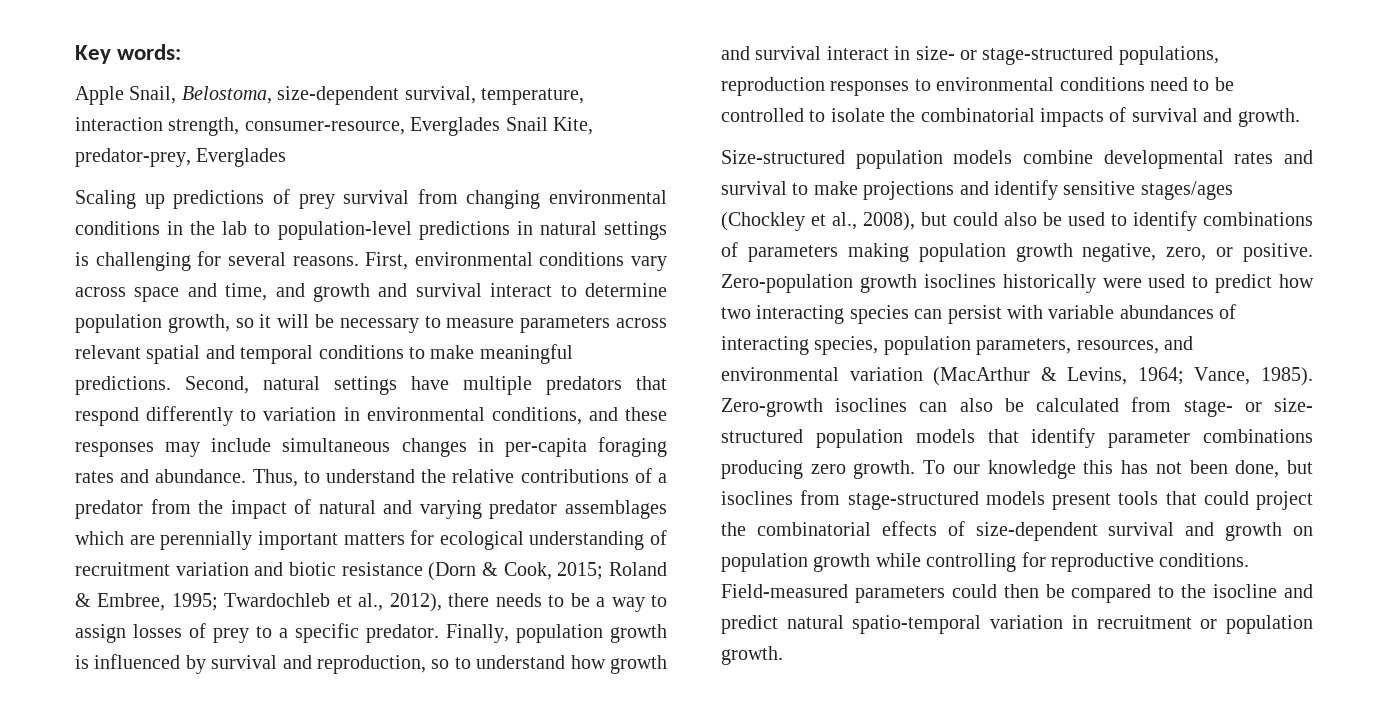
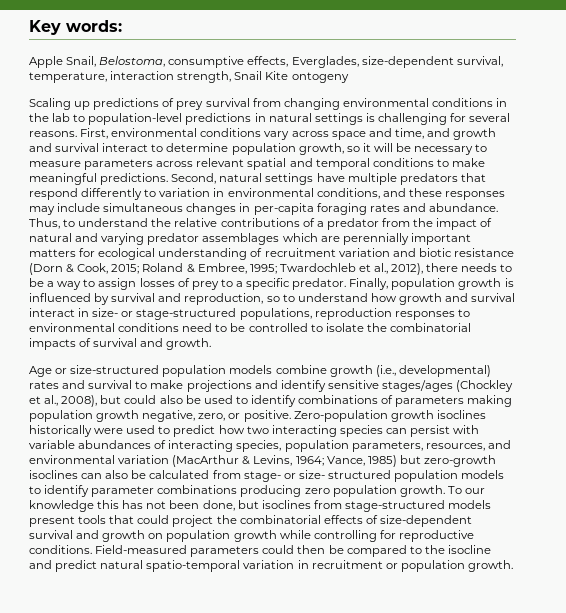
(272, 95) none -> [168,56,359,68] consumptive effects, Everglades,
[244,117,593,136] [75,148,287,167] consumer-resource, Everglades Snail Kite, predator-prey, Everglades -> [234,71,349,83] Snail Kite ontogeny
[721,150,1224,169] Size-structured population models combine developmental -> [29,365,491,377] Age or size-structured population models combine growth (i.e., developmental)
[1261,367,1313,386] [721,398,823,417] 1985). Zero-growth -> [367,455,496,467] 1985) but zero-growth
[987,429,1019,443] that -> [29,486,41,494] to
(846, 469) none -> [332,485,397,497] population

